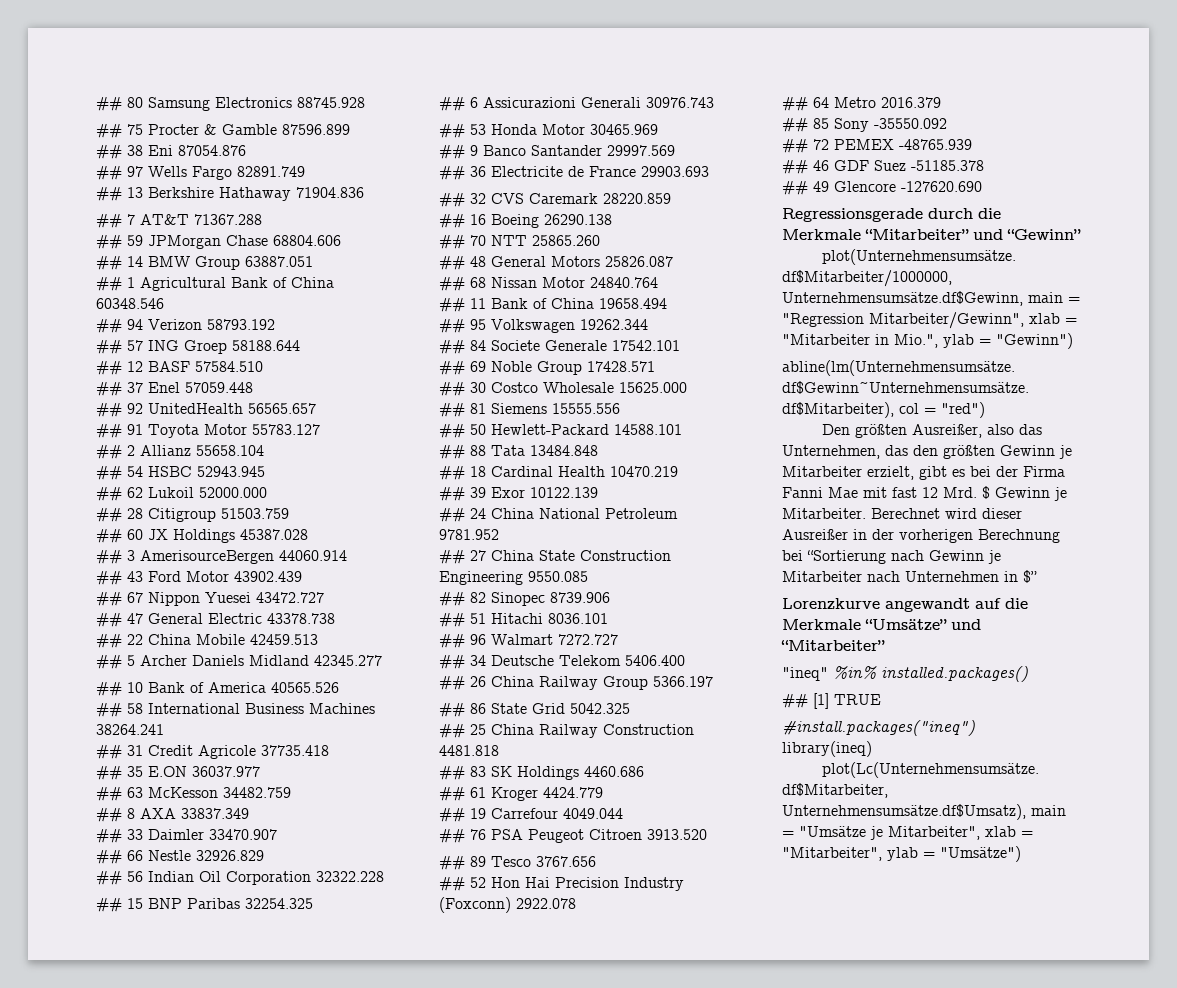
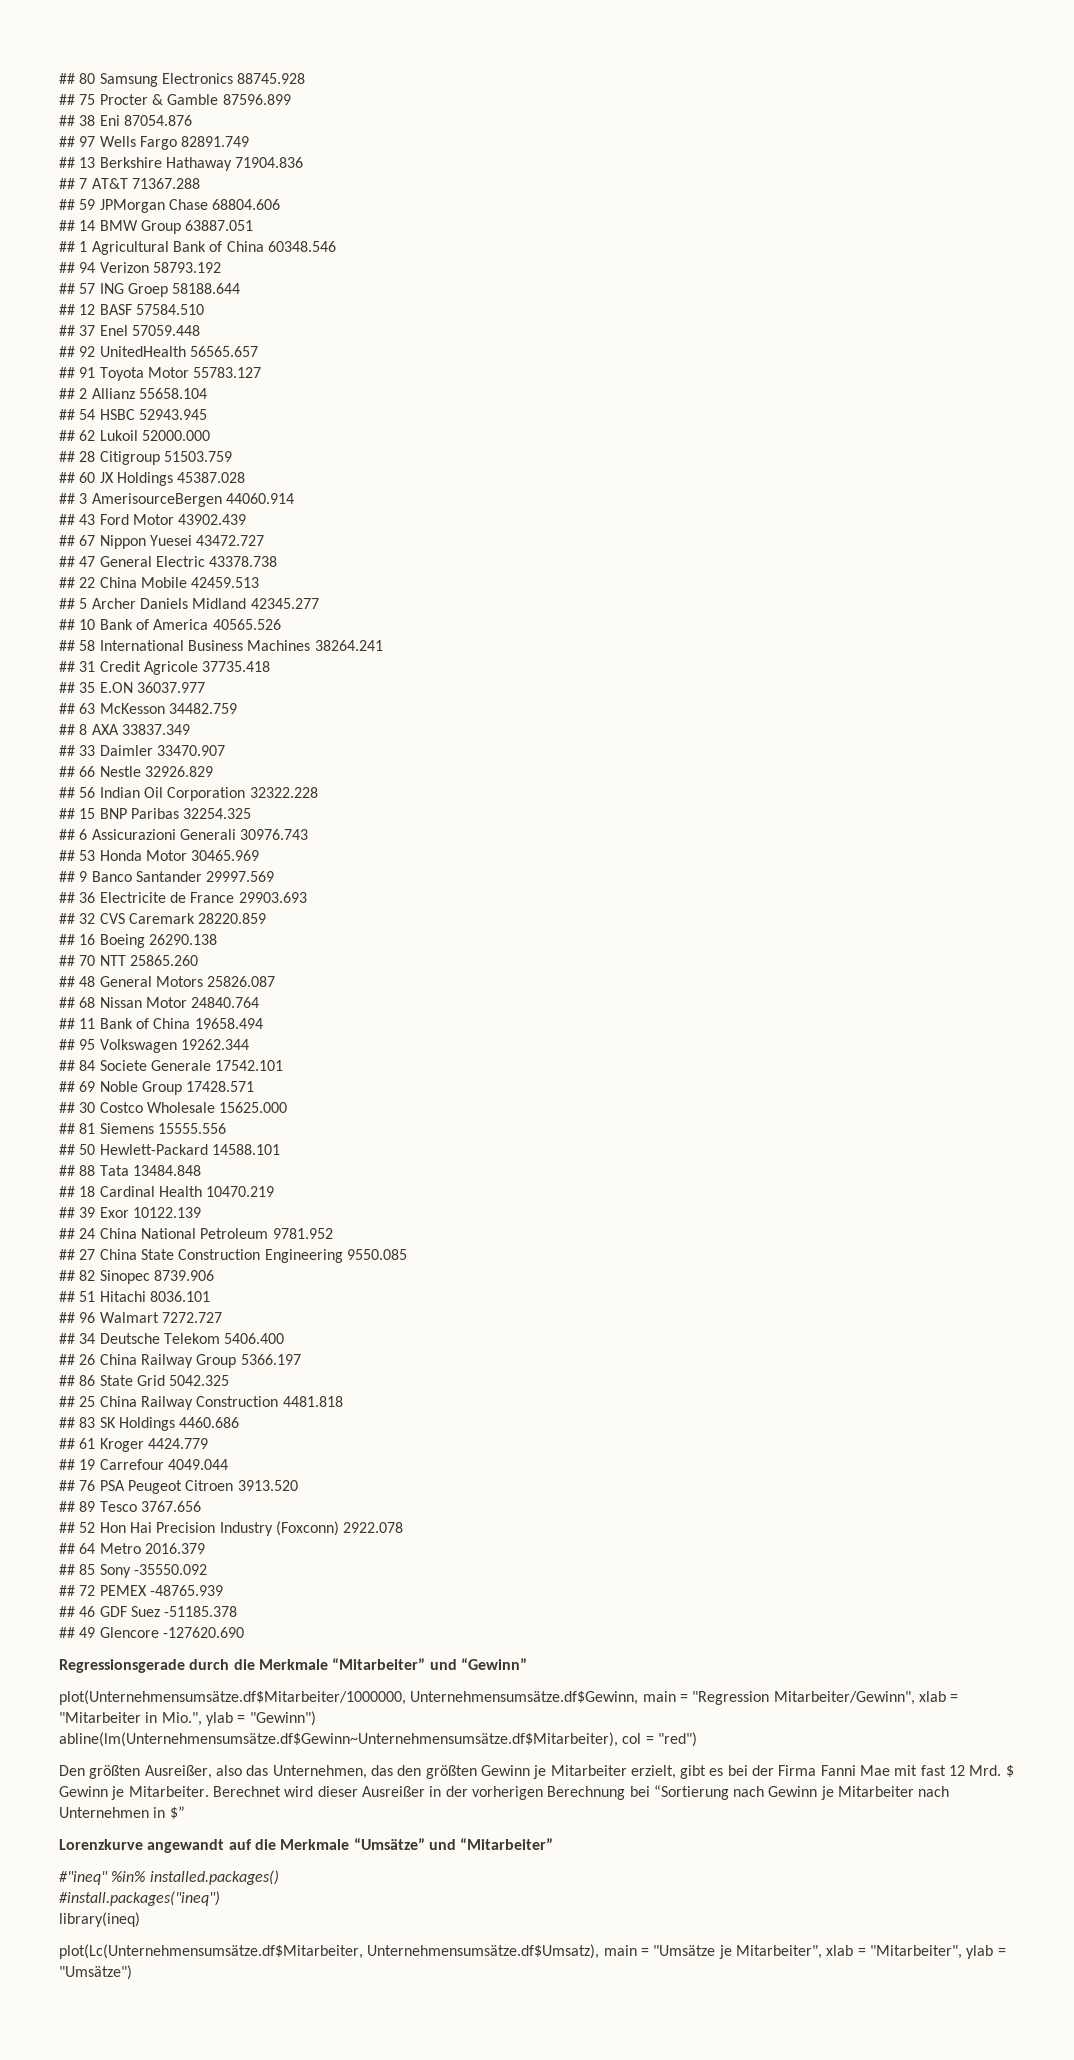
[782,667,828,681] "ineq" -> [59,1871,108,1885] #"ineq"
[782,693,881,709] // ## [1] TRUE -> (279, 1877) none

